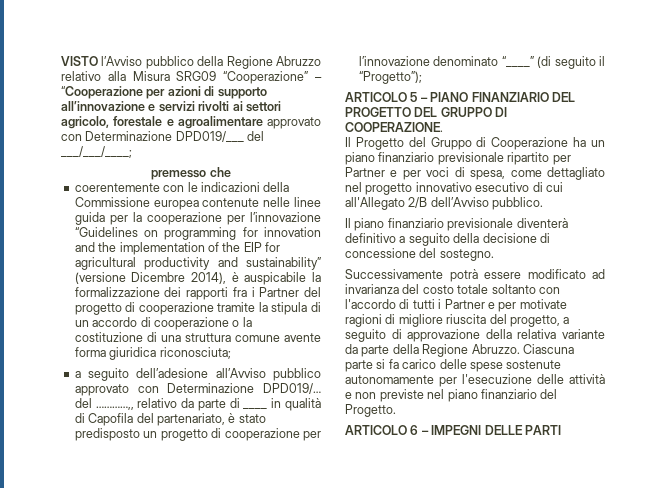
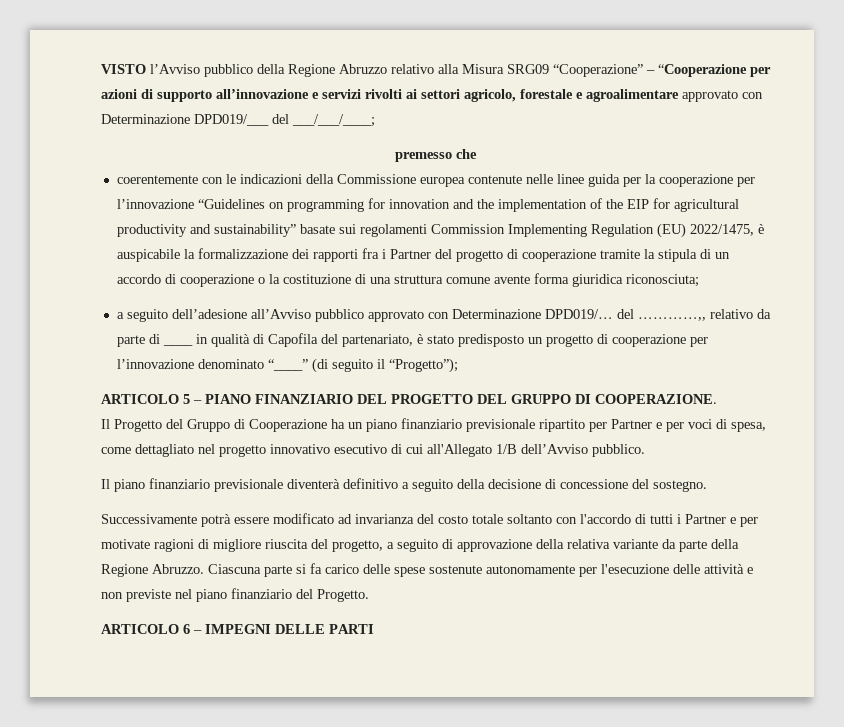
[74,272,227,284] (versione Dicembre 2014), -> [299,223,754,238] basate sui regolamenti Commission Implementing Regulation (EU) 2022/1475,
[408,197,428,208] 2/B -> [496,444,517,454] 1/B

